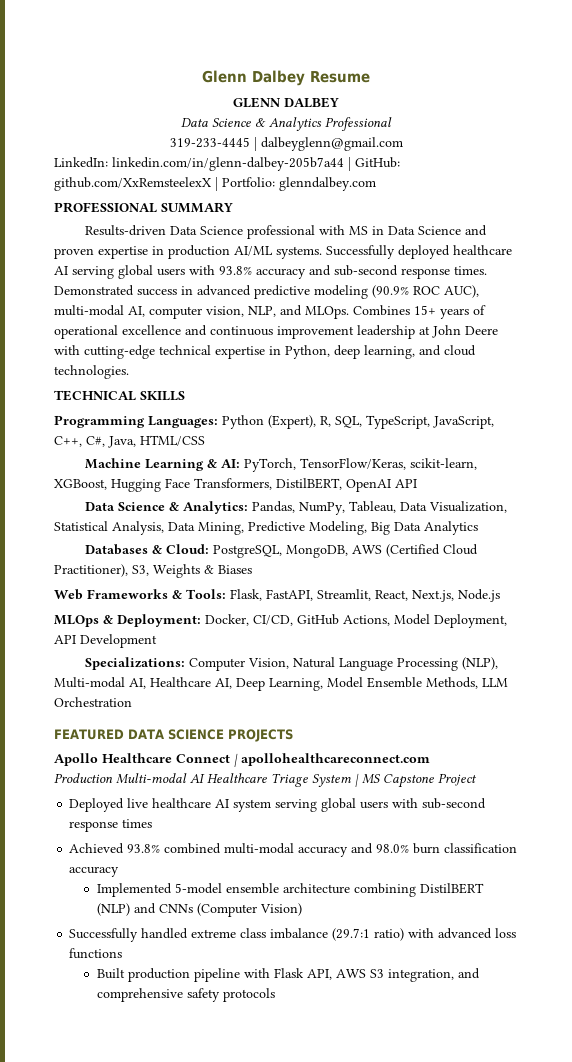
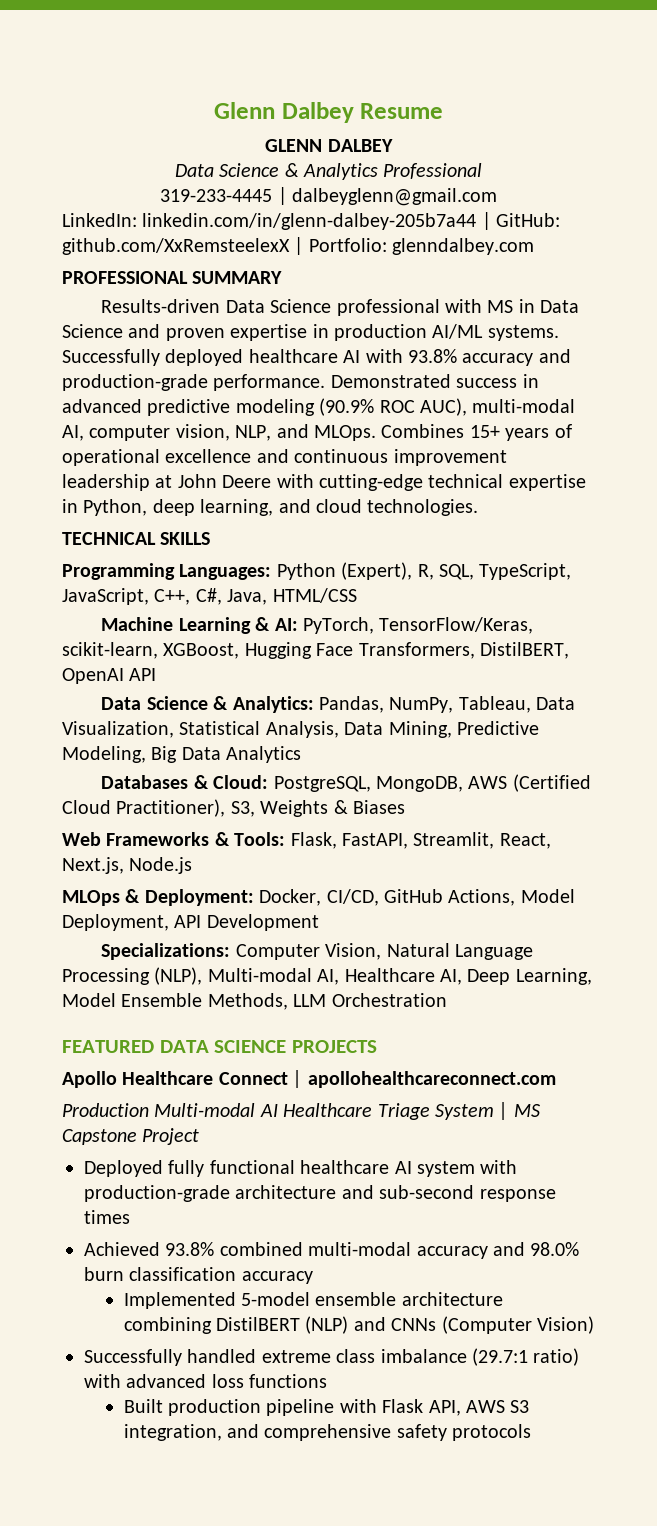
[72,265,185,279] serving global users -> (361, 356) none
[334,265,487,279] sub-second response times. -> [62,374,326,391] production-grade performance.
[127,798,149,808] live -> [168,1160,295,1177] fully functional
[275,798,419,812] serving global users with -> [480,1160,518,1174] [84,1185,374,1202] with production-grade architecture and

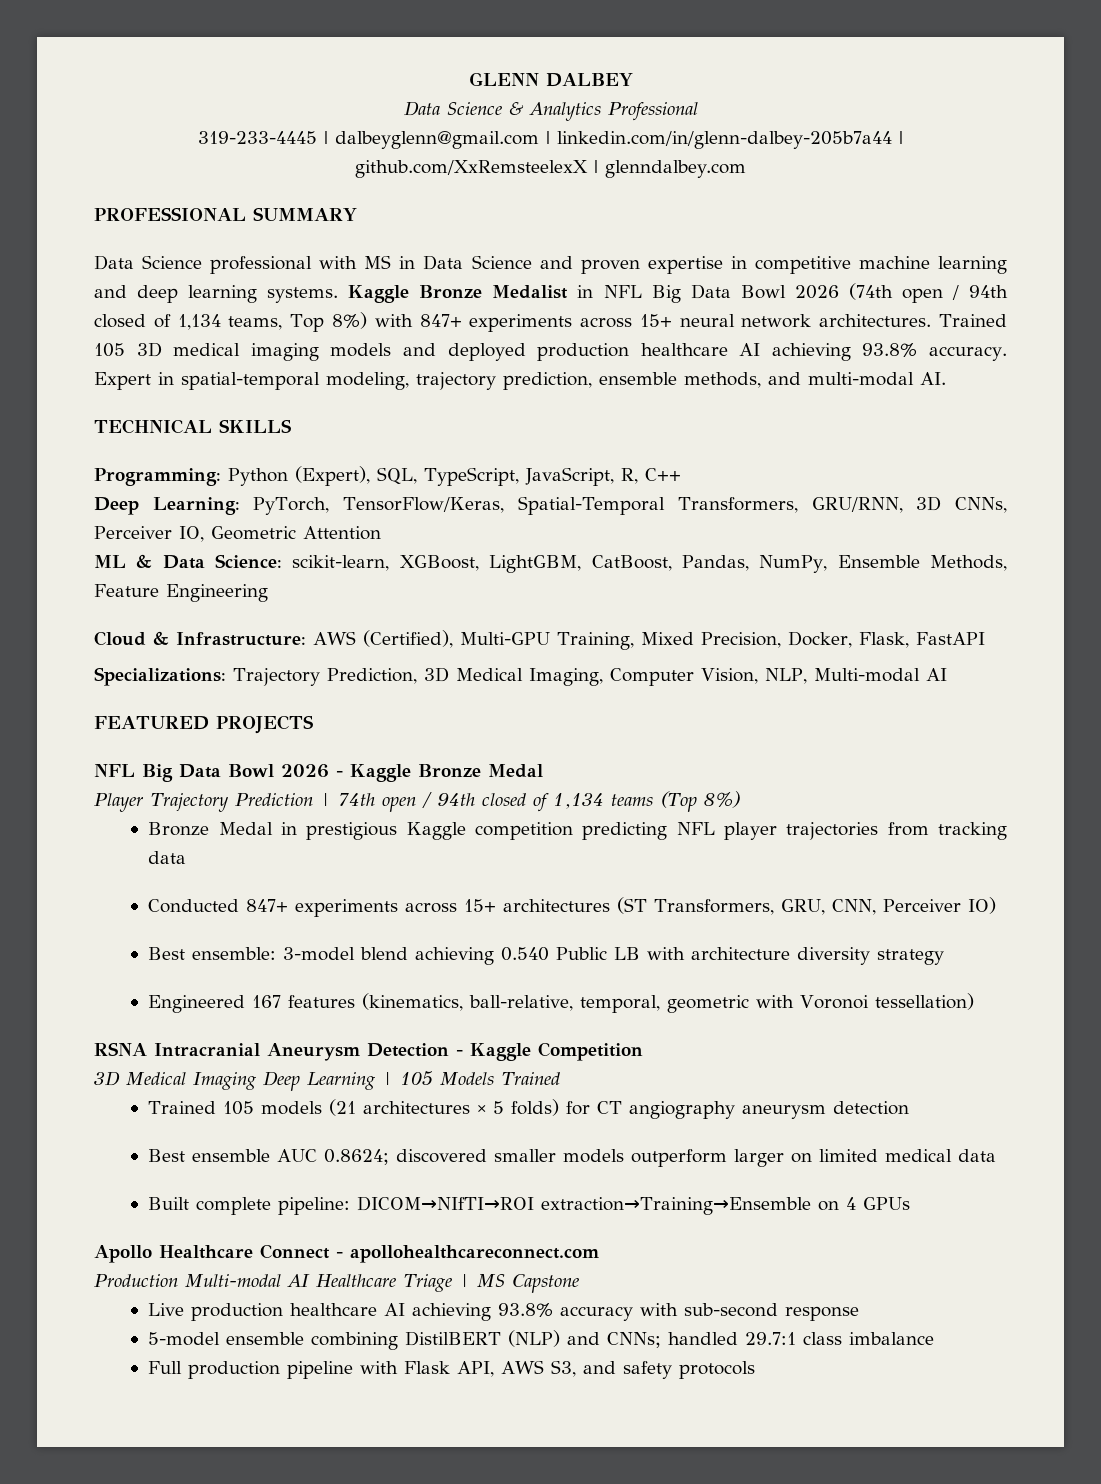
[213,102,444,123] Glenn Dalbey Resume // -> (468, 79) none
[62,213,137,227] // LinkedIn: -> [546,131,550,144] |
[496,213,561,227] GitHub: -> (903, 137) none
[308,238,387,252] Portfolio: -> (598, 166) none
[101,299,221,313] Results-driven -> (357, 214) none
[334,324,559,341] [62,349,571,366] [62,374,539,391] [62,398,576,416] [62,424,572,441] [62,449,507,466] [62,474,586,491] [62,499,479,516] production AI/ML systems. Successfully deployed healthcare AI with 93.8% accuracy and production-grade performance. Demonstrated success in advanced predictive modeling (90.9% ROC AUC), multi-modal AI, computer vision, NLP, and MLOps. Combines 15+ years of operational excellence and continuous improvement leadership at John Deere with cutting-edge technical expertise in Python, deep learning, and cloud technologies. -> [754,256,1007,274] [94,283,1008,303] [94,312,1008,332] [94,342,1008,361] [94,372,946,390] competitive machine learning and deep learning systems. Kaggle Bronze Medalist in NFL Big Data Bowl 2026 (74th open / 94th closed of 1,134 teams, Top 8%) with 847+ experiments across 15+ neural network architectures. Trained 105 3D medical imaging models and deployed production healthcare AI achieving 93.8% accuracy. Expert in spatial-temporal modeling, trajectory prediction, ensemble methods, and multi-modal AI.
[62,563,272,580] Programming Languages: -> [94,468,221,486] Programming:
[417,564,434,580] R, -> (370, 476) none
[154,588,357,605] [101,617,534,634] [62,642,569,659] [62,668,157,684] [101,696,576,713] [62,721,539,738] [62,746,302,763] [101,774,591,792] [62,799,405,817] [62,832,551,849] [62,857,193,874] [62,889,575,906] [62,914,319,931] [101,943,534,960] [62,967,592,985] [62,993,447,1010] [62,1040,378,1053] C++, C#, Java, HTML/CSS // Machine Learning & AI: PyTorch, TensorFlow/Keras, scikit-learn, XGBoost, Hugging Face Transformers, DistilBERT, OpenAI API // Data Science & Analytics: Pandas, NumPy, Tableau, Data Visualization, Statistical Analysis, Data Mining, Predictive Modeling, Big Data Analytics // Databases & Cloud: PostgreSQL, MongoDB, AWS (Certified Cloud Practitioner), S3, Weights & Biases // Web Frameworks & Tools: Flask, FastAPI, Streamlit, React, Next.js, Node.js // MLOps & Deployment: Docker, CI/CD, GitHub Actions, Model Deployment, API Development // Specializations: Computer Vision, Natural Language Processing (NLP), Multi-modal AI, Healthcare AI, Deep Learning, Model Ensemble Methods, LLM Orchestration // FEATURED DATA SCIENCE PROJECTS -> [620,468,681,484] [94,496,1007,515] [94,526,381,542] [94,554,1007,573] [94,584,268,602] [94,630,985,650] [94,667,947,686] [94,715,314,734] [94,764,543,782] [94,791,740,812] [148,822,1007,840] [148,851,187,864] [148,897,997,917] [148,947,945,965] [148,993,975,1013] [94,1042,643,1061] [94,1071,560,1091] [148,1099,910,1119] [148,1149,997,1167] [148,1196,911,1215] R, C++ // Deep Learning: PyTorch, TensorFlow/Keras, Spatial-Temporal Transformers, GRU/RNN, 3D CNNs, Perceiver IO, Geometric Attention // ML & Data Science: scikit-learn, XGBoost, LightGBM, CatBoost, Pandas, NumPy, Ensemble Methods, Feature Engineering // Cloud & Infrastructure: AWS (Certified), Multi-GPU Training, Mixed Precision, Docker, Flask, FastAPI // Specializations: Trajectory Prediction, 3D Medical Imaging, Computer Vision, NLP, Multi-modal AI // FEATURED PROJECTS // NFL Big Data Bowl 2026 - Kaggle Bronze Medal // Player Trajectory Prediction | 74th open / 94th closed of 1,134 teams (Top 8%) // Bronze Medal in prestigious Kaggle competition predicting NFL player trajectories from tracking data // Conducted 847+ experiments across 15+ architectures (ST Transformers, GRU, CNN, Perceiver IO) // Best ensemble: 3-model blend achieving 0.540 Public LB with architecture diversity strategy // Engineered 167 features (kinematics, ball-relative, temporal, geometric with Voronoi tessellation) // RSNA Intracranial Aneurysm Detection - Kaggle Competition // 3D Medical Imaging Deep Learning | 105 Models Trained // Trained 105 models (21 architectures × 5 folds) for CT angiography aneurysm detection // Best ensemble AUC 0.8624; discovered smaller models outperform larger on limited medical data // Built complete pipeline: DICOM→NIfTI→ROI extraction→Training→Ensemble on 4 GPUs
[293,1070,303,1088] | -> [336,1252,343,1258] -
[435,1104,494,1120] System -> (452, 1283) none
[142,1128,200,1145] [84,1160,518,1177] [84,1185,556,1202] [84,1210,130,1224] [84,1242,580,1259] [84,1267,313,1284] [123,1292,236,1309] Project // Deployed fully functional healthcare AI system with production-grade architecture and sub-second response times // Achieved 93.8% combined multi-modal accuracy and 98.0% burn classification accuracy // Implemented -> [148,1303,860,1321] // Live production healthcare AI achieving 93.8% accuracy with sub-second response //
[401,1292,503,1306] architecture -> (305, 1338) none
[391,1316,594,1334] [84,1348,580,1366] [84,1374,328,1388] [123,1399,163,1413] CNNs (Computer Vision) // Successfully handled extreme class imbalance (29.7:1 ratio) with advanced loss functions // Built -> [607,1332,935,1348] [148,1361,183,1374] CNNs; handled 29.7:1 class imbalance // Full
[510,1400,530,1413] [123,1424,392,1441] S3 integration, and comprehensive -> [551,1360,617,1377] S3, and

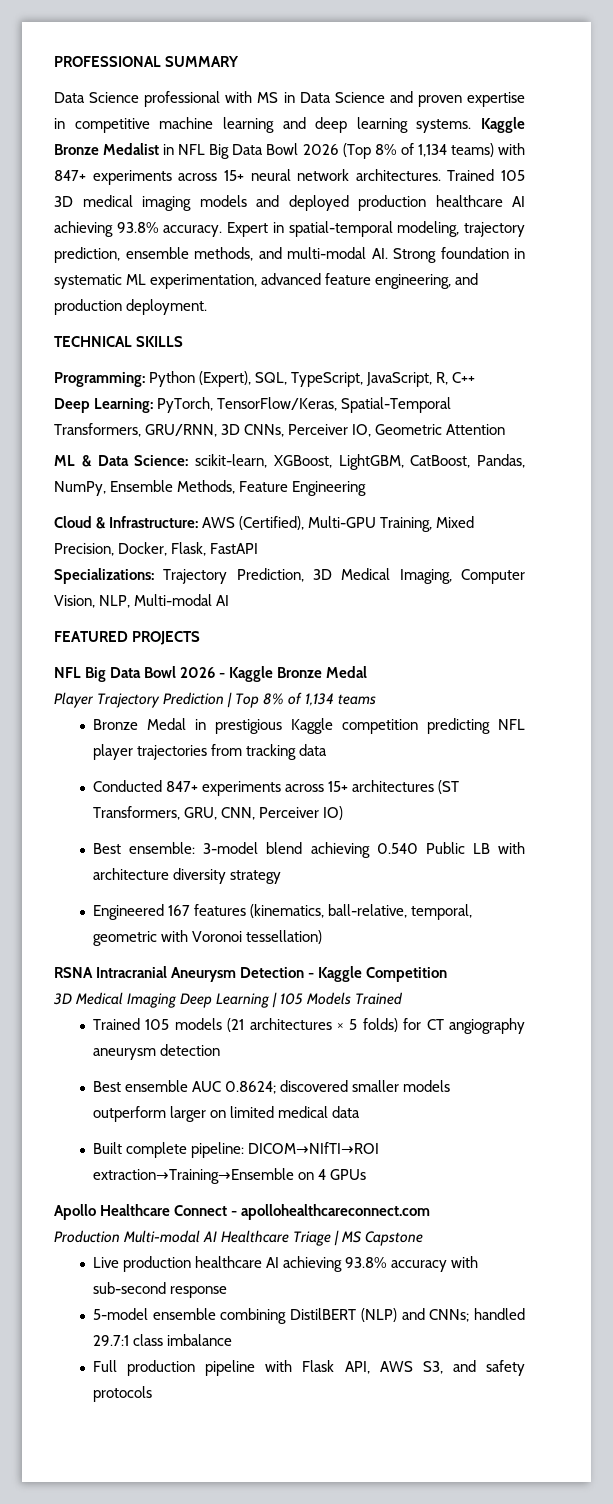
[468,72,633,87] [403,101,698,121] [198,131,903,149] [354,160,747,178] GLENN DALBEY // Data Science & Analytics Professional // 319-233-4445 | dalbeyglenn@gmail.com | linkedin.com/in/glenn-dalbey-205b7a44 | github.com/XxRemsteelexX | glenndalbey.com // -> (54, 61) none
[848,283,1008,303] [94,312,367,332] (74th open / 94th closed of 1,134 teams, Top 8%) -> [342,143,494,159] (Top 8% of 1,134 teams)
(946, 378) none -> [393,247,525,263] [54,273,479,289] [54,299,208,315] Strong foundation in systematic ML experimentation, advanced feature engineering, and production deployment.
[337,792,526,812] 74th open / 94th closed -> [235,693,285,708] Top 8%
[659,791,740,812] (Top 8%) -> (377, 699) none

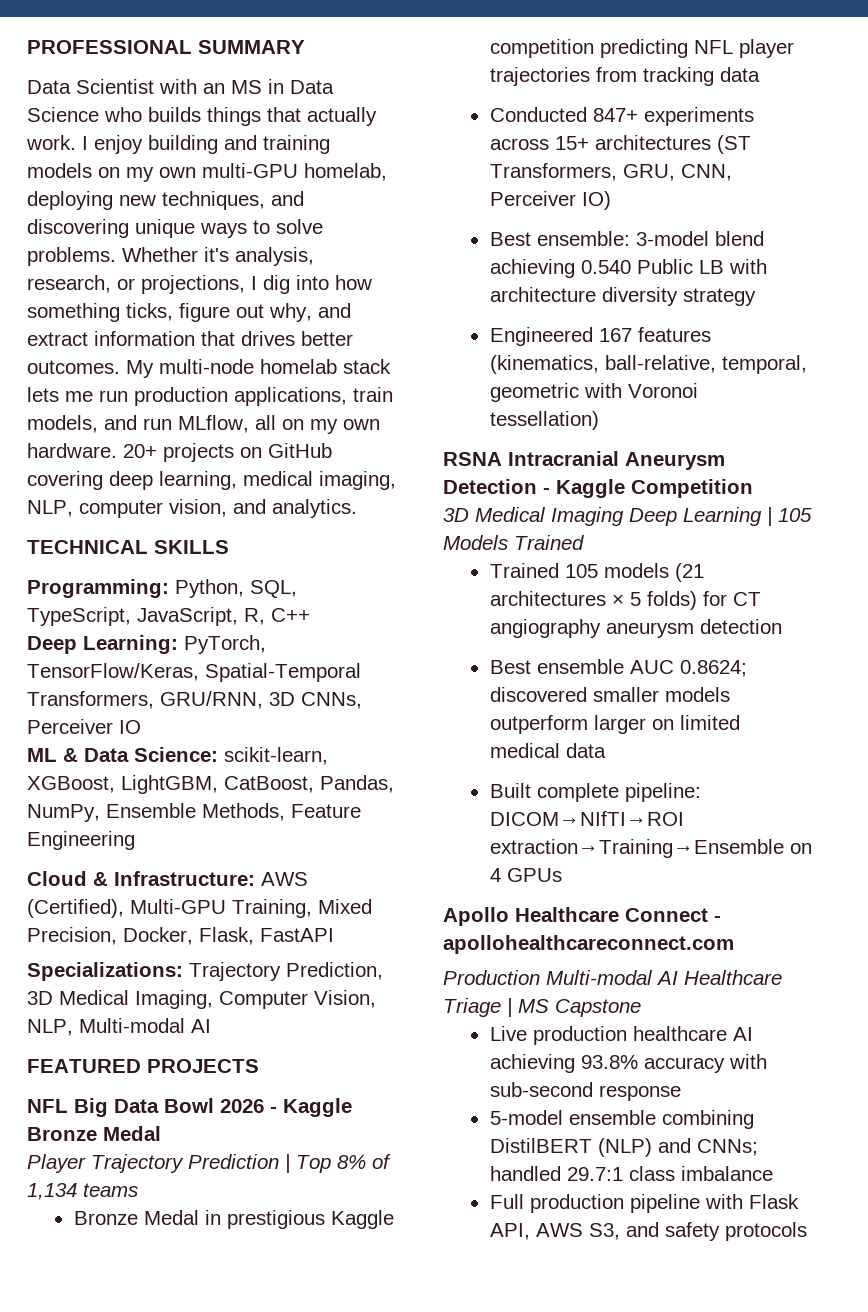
[89,91,253,107] Science professional with -> [76,79,225,94] Scientist with an
[389,91,525,107] [54,117,525,133] [54,143,525,159] [54,169,525,185] [54,195,525,211] [54,221,525,237] [54,247,525,263] [54,273,479,289] [54,299,208,315] and proven expertise in competitive machine learning and deep learning systems. Kaggle Bronze Medalist in NFL Big Data Bowl 2026 (Top 8% of 1,134 teams) with 847+ experiments across 15+ neural network architectures. Trained 105 3D medical imaging models and deployed production healthcare AI achieving 93.8% accuracy. Expert in spatial-temporal modeling, trajectory prediction, ensemble methods, and multi-modal AI. Strong foundation in systematic ML experimentation, advanced feature engineering, and production deployment. -> [104,107,377,126] [26,135,330,154] [27,163,387,182] [27,191,304,210] [27,219,323,238] [27,247,314,266] [27,275,372,294] [27,303,351,322] [27,331,353,346] [27,359,391,378] [27,387,393,406] [27,415,380,434] [27,443,332,462] [27,471,396,490] [27,499,357,518] who builds things that actually work. I enjoy building and training models on my own multi-GPU homelab, deploying new techniques, and discovering unique ways to solve problems. Whether it's analysis, research, or projections, I dig into how something ticks, figure out why, and extract information that drives better outcomes. My multi-node homelab stack lets me run production applications, train models, and run MLflow, all on my own hardware. 20+ projects on GitHub covering deep learning, medical imaging, NLP, computer vision, and analytics.
[149,371,252,387] Python (Expert), -> [175,579,244,598] Python,
[352,424,506,437] IO, Geometric Attention -> [119,720,141,734] IO

